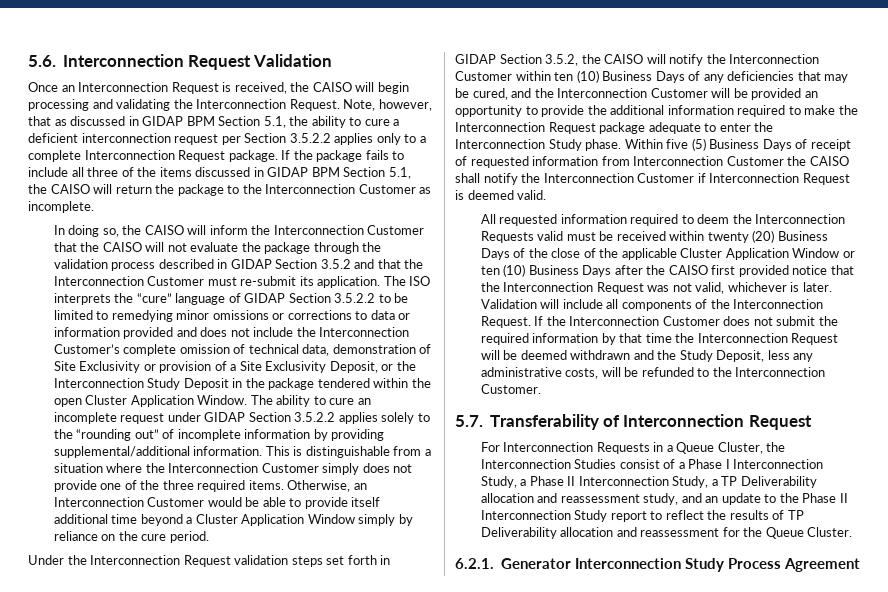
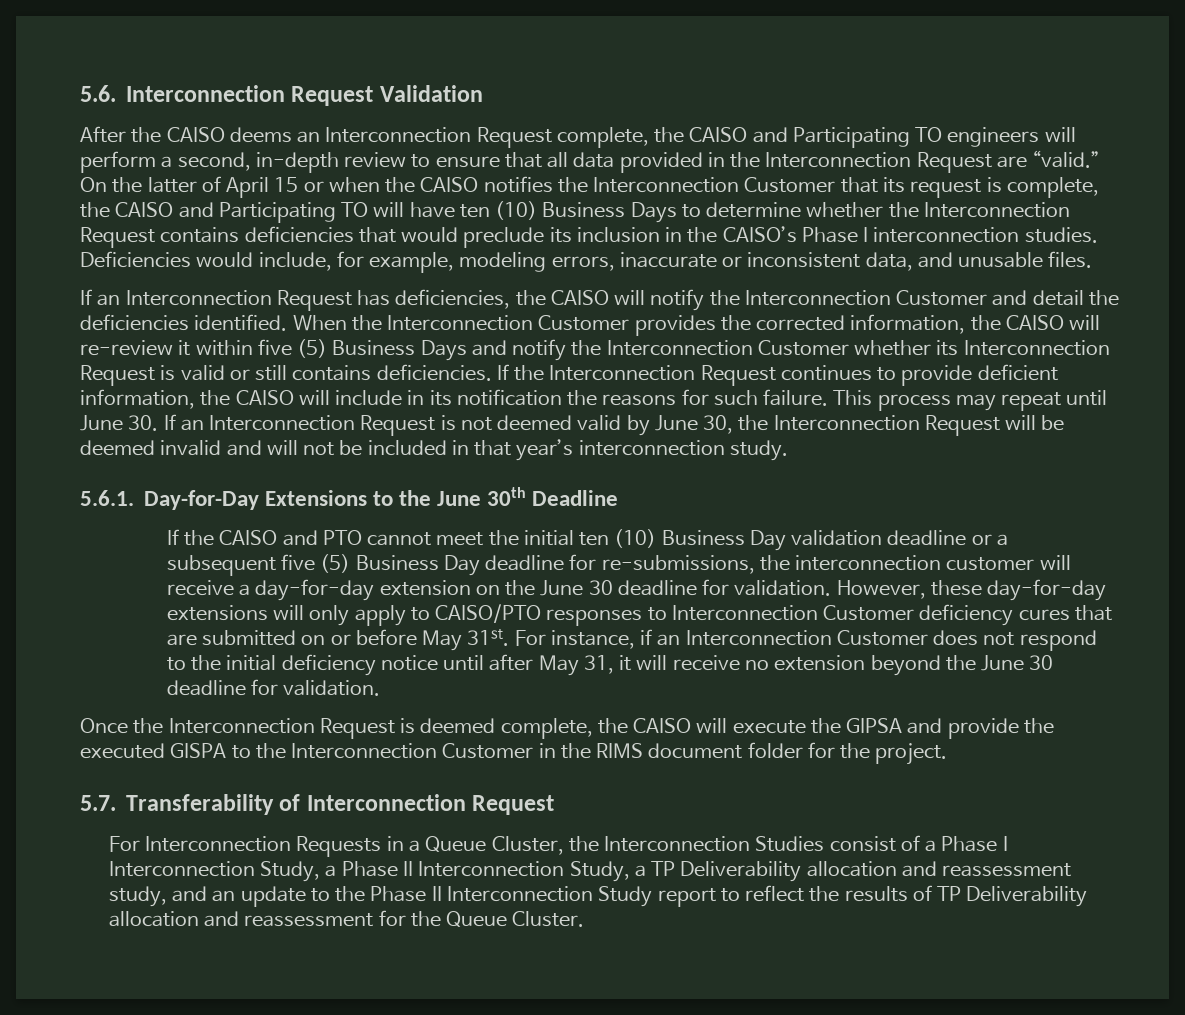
[28,82,409,94] [28,99,432,111] [28,116,400,128] [28,133,426,145] [28,150,405,162] [28,167,411,179] [28,184,432,196] [28,201,94,213] [53,225,425,237] [53,242,382,254] [53,259,424,271] [53,276,431,288] [53,293,409,305] [53,310,411,322] [53,327,410,339] [53,344,432,356] [53,361,416,373] [53,378,431,390] [53,395,371,407] [53,412,430,424] [53,429,385,441] [53,446,431,458] [53,463,413,475] [53,480,367,492] [53,497,381,509] [53,514,413,526] [53,531,209,543] [28,555,391,567] [455,54,579,66] Once an Interconnection Request is received, the CAISO will begin processing and validating the Interconnection Request. Note, however, that as discussed in GIDAP BPM Section 5.1, the ability to cure a deficient interconnection request per Section 3.5.2.2 applies only to a complete Interconnection Request package. If the package fails to include all three of the items discussed in GIDAP BPM Section 5.1, the CAISO will return the package to the Interconnection Customer as incomplete. // In doing so, the CAISO will inform the Interconnection Customer that the CAISO will not evaluate the package through the validation process described in GIDAP Section 3.5.2 and that the Interconnection Customer must re-submit its application. The ISO interprets the “cure” language of GIDAP Section 3.5.2.2 to be limited to remedying minor omissions or corrections to data or information provided and does not include the Interconnection Customer’s complete omission of technical data, demonstration of Site Exclusivity or provision of a Site Exclusivity Deposit, or the Interconnection Study Deposit in the package tendered within the open Cluster Application Window. The ability to cure an incomplete request under GIDAP Section 3.5.2.2 applies solely to the “rounding out” of incomplete information by providing supplemental/additional information. This is distinguishable from a situation where the Interconnection Customer simply does not provide one of the three required items. Otherwise, an Interconnection Customer would be able to provide itself additional time beyond a Cluster Application Window simply by reliance on the cure period. // Under the Interconnection Request validation steps set forth in GIDAP Section 3.5.2, -> [80,126,1076,148] [80,150,1101,173] [80,176,1099,198] [80,201,1070,223] [80,226,1098,248] [80,251,1093,273] [80,289,511,311] After the CAISO deems an Interconnection Request complete, the CAISO and Participating TO engineers will perform a second, in-depth review to ensure that all data provided in the Interconnection Request are “valid.” On the latter of April 15 or when the CAISO notifies the Interconnection Customer that its request is complete, the CAISO and Participating TO will have ten (10) Business Days to determine whether the Interconnection Request contains deficiencies that would preclude its inclusion in the CAISO’s Phase I interconnection studies. Deficiencies would include, for example, modeling errors, inaccurate or inconsistent data, and unusable files. // If an Interconnection Request has deficiencies,
[515,70,849,83] [455,88,818,100] [455,105,858,117] [455,122,774,134] [455,138,851,151] [455,156,849,168] [455,173,850,185] [455,190,547,200] [480,214,846,226] [480,230,828,243] [480,248,855,260] [480,264,854,277] [480,282,832,294] [480,299,824,311] [480,316,838,328] [480,333,672,345] within ten (10) Business Days of any deficiencies that may be cured, and the Interconnection Customer will be provided an opportunity to provide the additional information required to make the Interconnection Request package adequate to enter the Interconnection Study phase. Within five (5) Business Days of receipt of requested information from Interconnection Customer the CAISO shall notify the Interconnection Customer if Interconnection Request is deemed valid. // All requested information required to deem the Interconnection Requests valid must be received within twenty (20) Business Days of the close of the applicable Cluster Application Window or ten (10) Business Days after the CAISO first provided notice that the Interconnection Request was not valid, whichever is later. Validation will include all components of the Interconnection Request. If the Interconnection Customer does not submit the required information by that time -> [992,290,1119,306] [80,314,1101,336] [80,339,1110,361] [80,364,1058,386] [80,389,1108,411] [80,414,734,436] and detail the deficiencies identified. When the Interconnection Customer provides the corrected information, the CAISO will re-review it within five (5) Business Days and notify the Interconnection Customer whether its Interconnection Request is valid or still contains deficiencies. If the Interconnection Request continues to provide deficient information, the CAISO will include in its notification the reasons for such failure. This process may repeat until June 30. If an Interconnection Request is not deemed valid by June 30,
[570,350,814,362] [480,367,826,379] [480,384,541,394] withdrawn and the Study Deposit, less any administrative costs, will be refunded to the Interconnection Customer. -> [160,439,788,461] [80,487,619,510] [166,529,1008,551] [166,554,1071,576] [166,579,1107,601] [166,604,1112,626] [166,629,1097,651] [166,654,1054,676] [166,679,381,696] [80,718,1054,739] [80,742,948,765] invalid and will not be included in that year’s interconnection study. // 5.6.1. Day-for-Day Extensions to the June 30th Deadline // If the CAISO and PTO cannot meet the initial ten (10) Business Day validation deadline or a subsequent five (5) Business Day deadline for re-submissions, the interconnection customer will receive a day-for-day extension on the June 30 deadline for validation. However, these day-for-day extensions will only apply to CAISO/PTO responses to Interconnection Customer deficiency cures that are submitted on or before May 31st. For instance, if an Interconnection Customer does not respond to the initial deficiency notice until after May 31, it will receive no extension beyond the June 30 deadline for validation. // Once the Interconnection Request is deemed complete, the CAISO will execute the GIPSA and provide the executed GISPA to the Interconnection Customer in the RIMS document folder for the project.
[455,558,860,572] // 6.2.1. Generator Interconnection Study Process Agreement -> (585, 919) none

